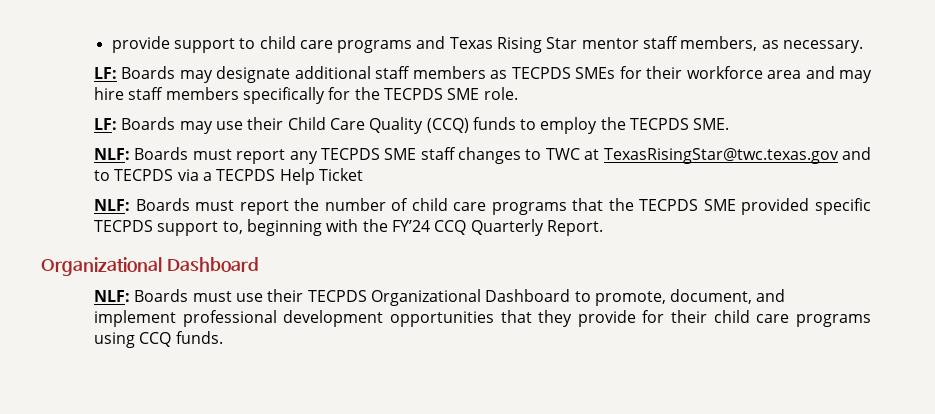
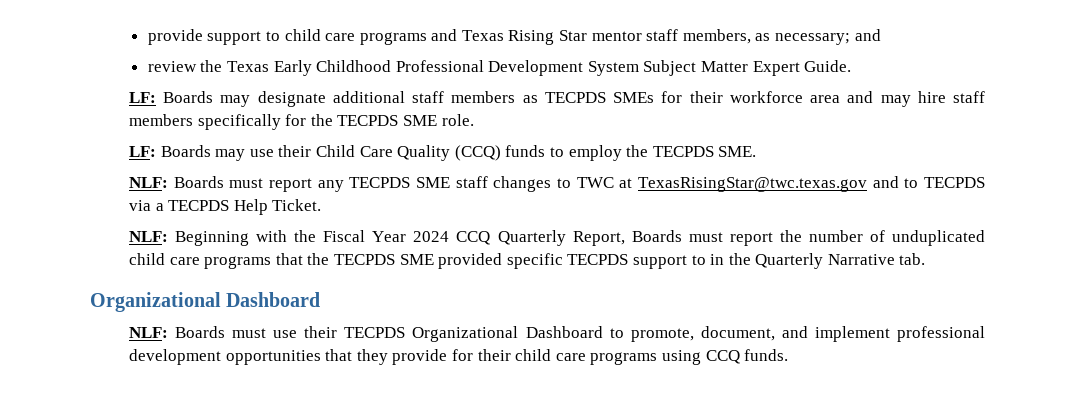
[783,40,864,53] necessary. -> [774,29,881,45] [147,60,852,76] necessary; and // review the Texas Early Childhood Professional Development System Subject Matter Expert Guide.
[318,168,363,181] [93,199,130,211] Ticket // NLF: -> [272,199,322,211] [129,230,625,246] Ticket. // NLF: Beginning with the Fiscal Year 2024 CCQ Quarterly Report,
(409, 204) none -> [892,230,986,246] unduplicated
[222,219,603,236] to, beginning with the FY’24 CCQ Quarterly Report. -> [691,253,926,269] to in the Quarterly Narrative tab.

